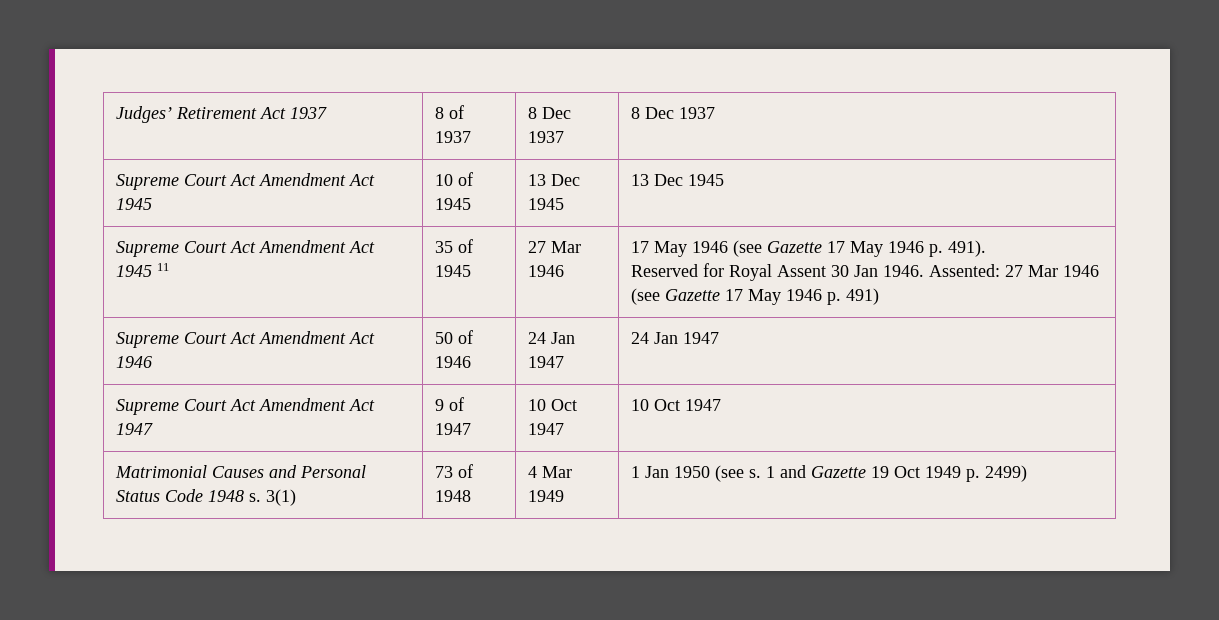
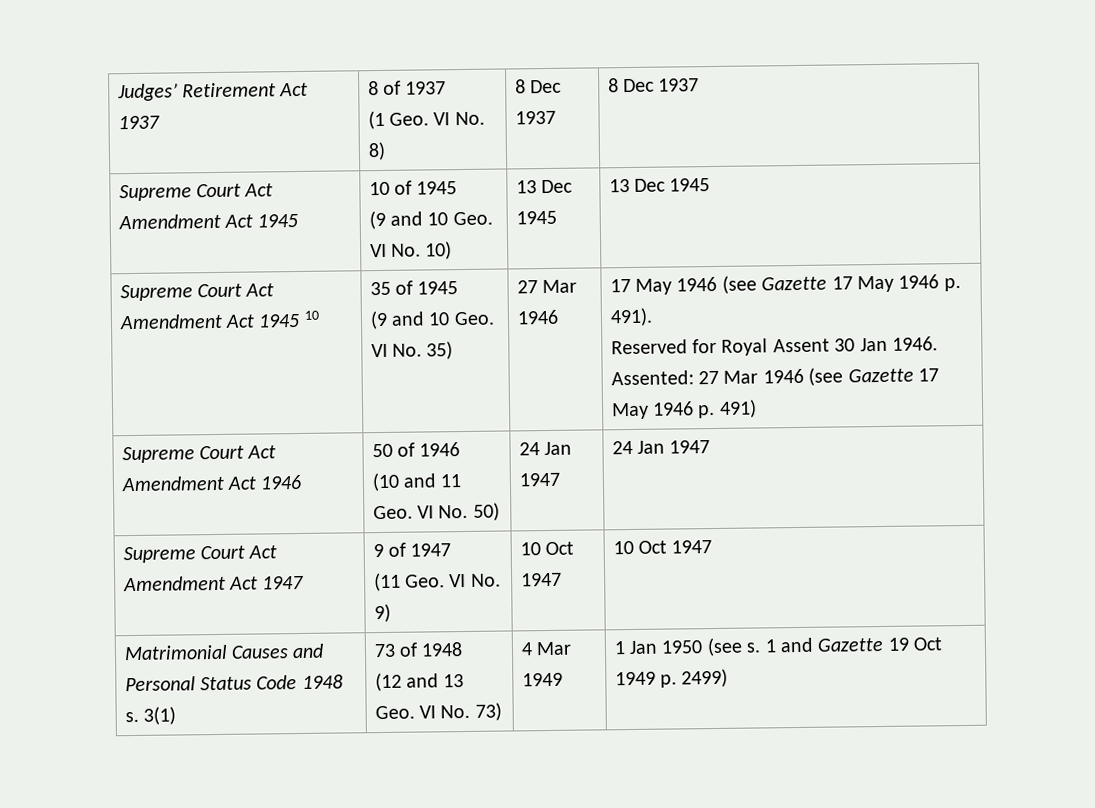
(472, 137) none -> [367,110,485,130] [367,141,386,161] // (1 Geo. VI No. 8)
(472, 204) none -> [368,210,493,230] [369,241,453,260] // (9 and 10 Geo. VI No. 10)
[157,263,170,271] 11 -> [303,310,319,320] 10
(472, 271) none -> [369,310,495,330] [370,341,454,360] // (9 and 10 Geo. VI No. 35)
(472, 362) none -> [371,472,462,492] [372,502,500,521] // (10 and 11 Geo. VI No. 50)
(472, 429) none -> [373,572,501,592] [373,603,391,623] // (11 Geo. VI No. 9)
(472, 496) none -> [374,672,465,692] [374,702,502,721] // (12 and 13 Geo. VI No. 73)

